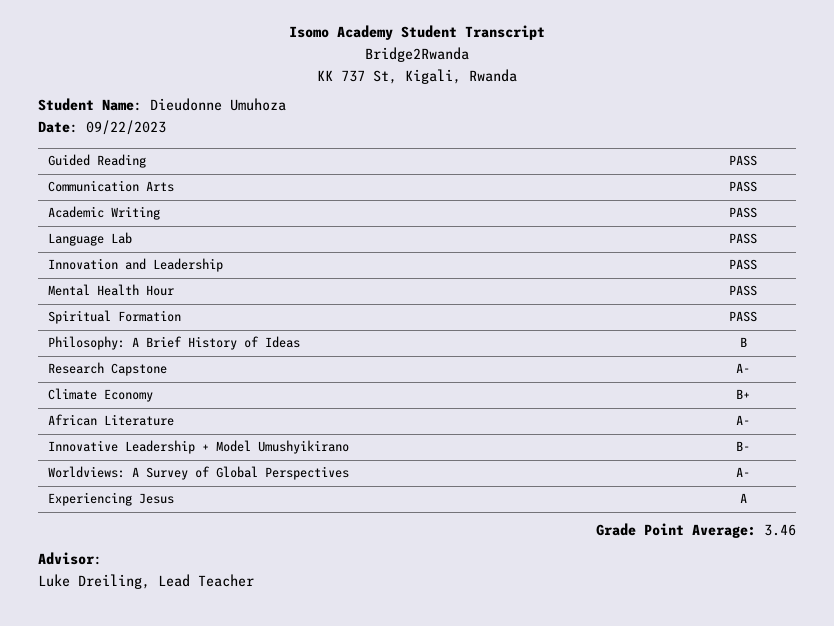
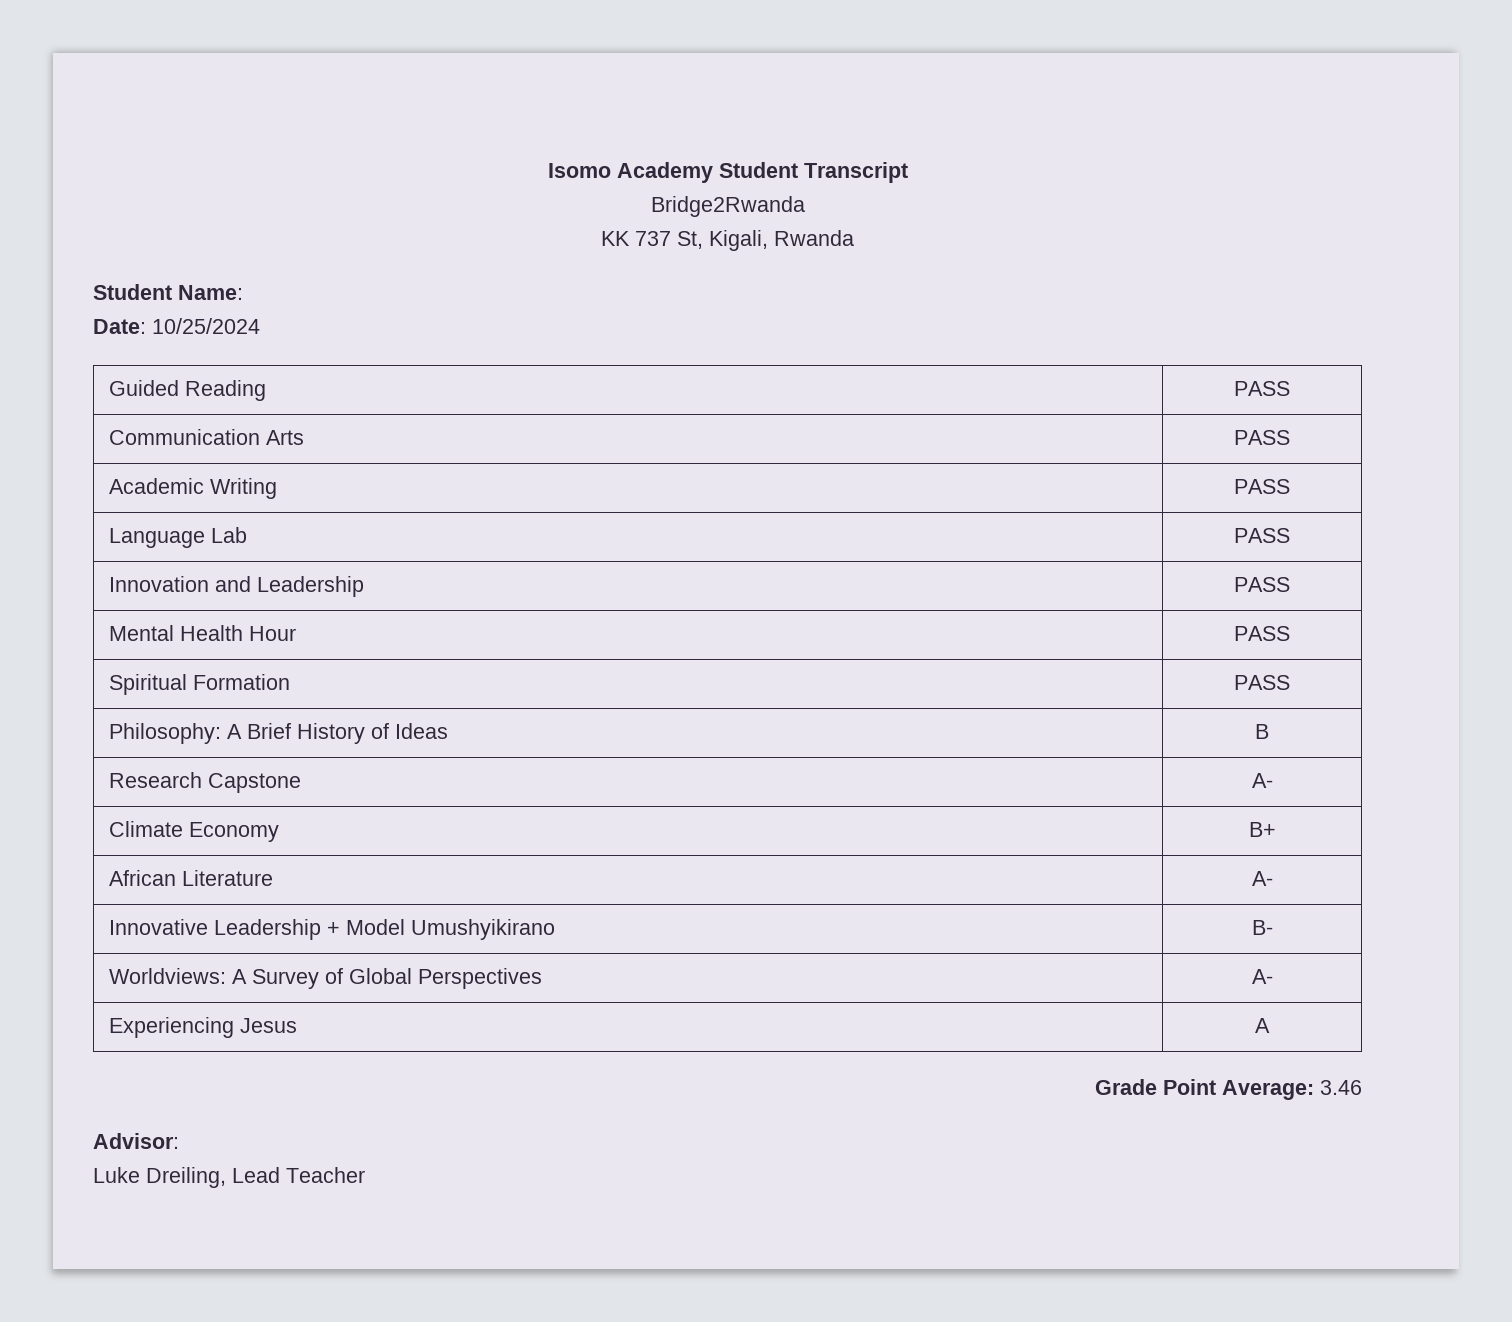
[150,98,286,111] Dieudonne Umuhoza -> (243, 292) none
[86,120,166,135] 09/22/2023 -> [152,318,260,334] 10/25/2024

